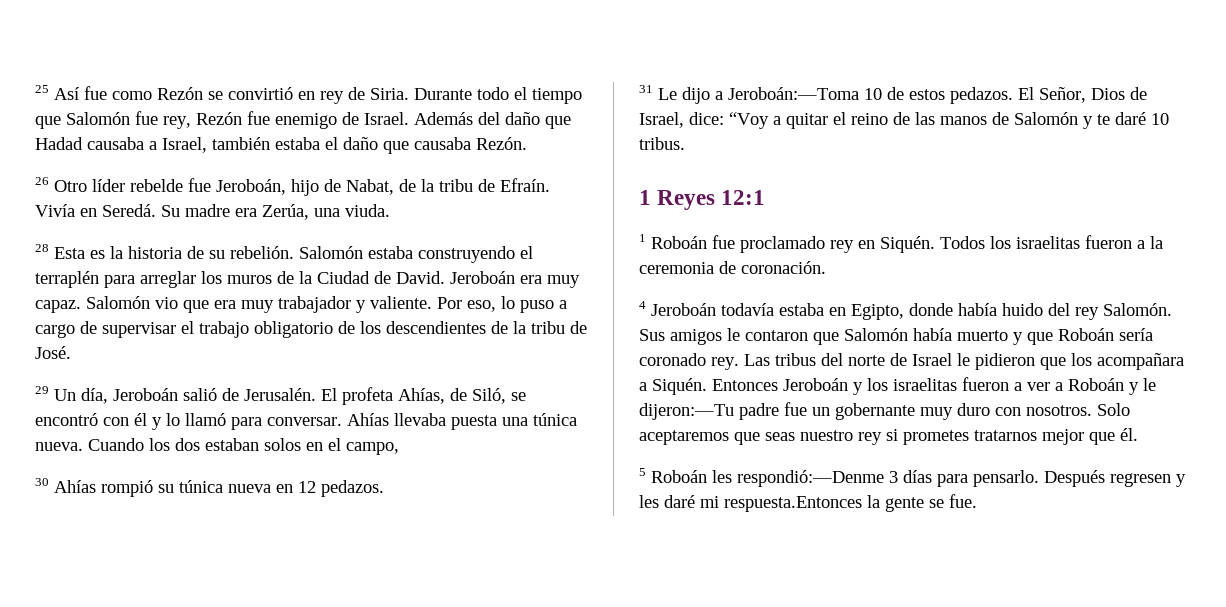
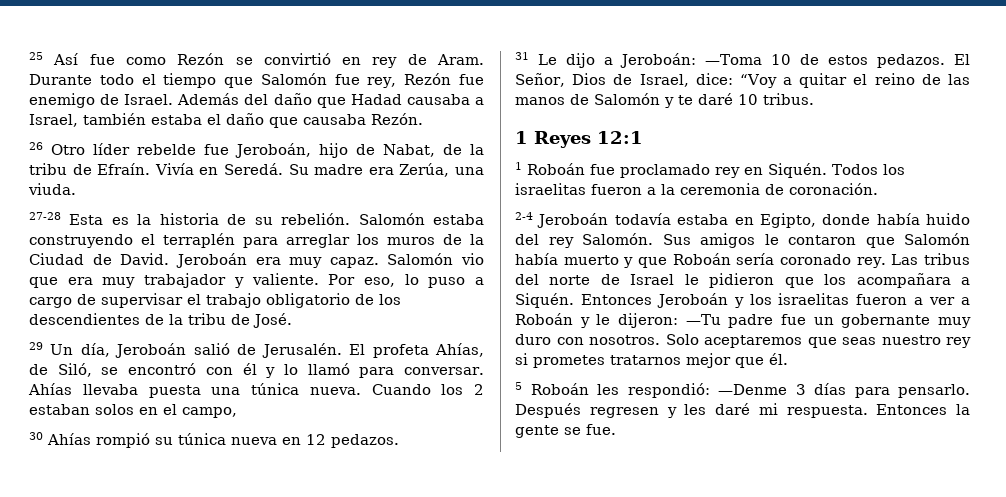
[370,88,409,100] Siria. -> [437,54,485,65] Aram.
[35,244,49,252] 28 -> [29,212,61,220] 27-28
[175,438,200,451] dos -> [474,384,484,395] 2
[728,87,859,100] Jeroboán:—Toma -> [620,53,763,68] Jeroboán: —Toma
[639,301,646,309] 4 -> [515,212,533,220] 2-4
[639,403,734,420] dijeron:—Tu -> [618,313,721,328] dijeron: —Tu
[737,470,884,487] respondió:—Denme -> [627,383,787,398] respondió: —Denme
[724,496,862,512] respuesta.Entonces -> [786,404,948,418] respuesta. Entonces

